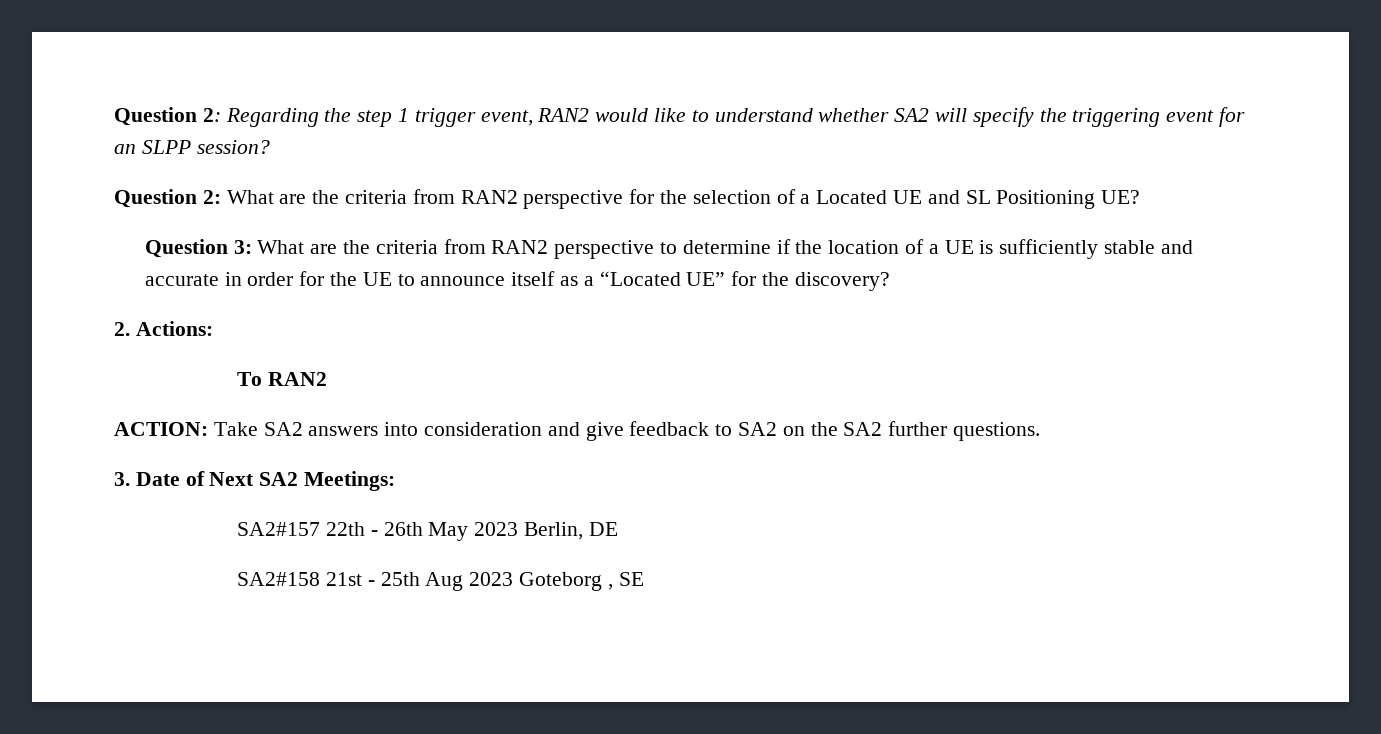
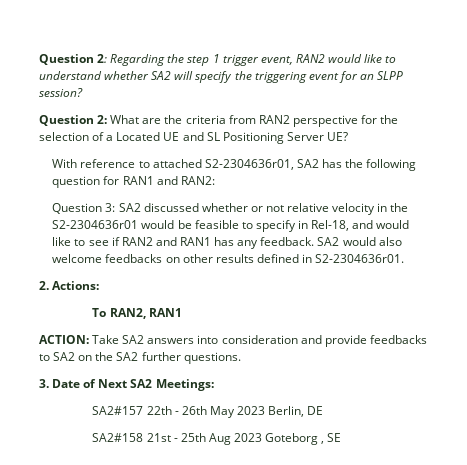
(1096, 199) none -> [286,132,324,141] Server
[144,239,1193,259] [144,271,890,291] Question 3: What are the criteria from RAN2 perspective to determine if the location of a UE is sufficiently stable and accurate in order for the UE to announce itself as a “Located UE” for the discovery? -> [52,159,417,171] [52,176,215,188] [52,203,409,215] [52,220,410,232] [52,237,402,249] [52,254,405,263] With reference to attached S2-2304636r01, SA2 has the following question for RAN1 and RAN2: // Question 3: SA2 discussed whether or not relative velocity in the S2-2304636r01 would be feasible to specify in Rel-18, and would like to see if RAN2 and RAN1 has any feedback. SA2 would also welcome feedbacks on other results defined in S2-2304636r01.
[267,372,327,386] RAN2 -> [109,308,182,319] RAN2, RAN1
[585,421,710,441] give feedback -> [324,335,427,347] provide feedbacks

